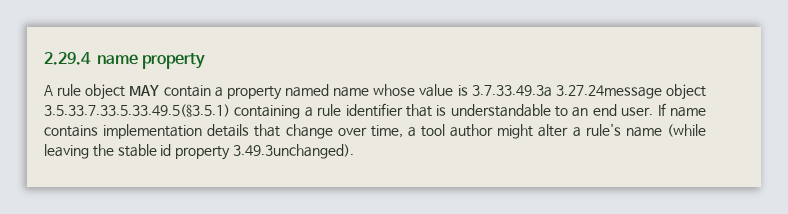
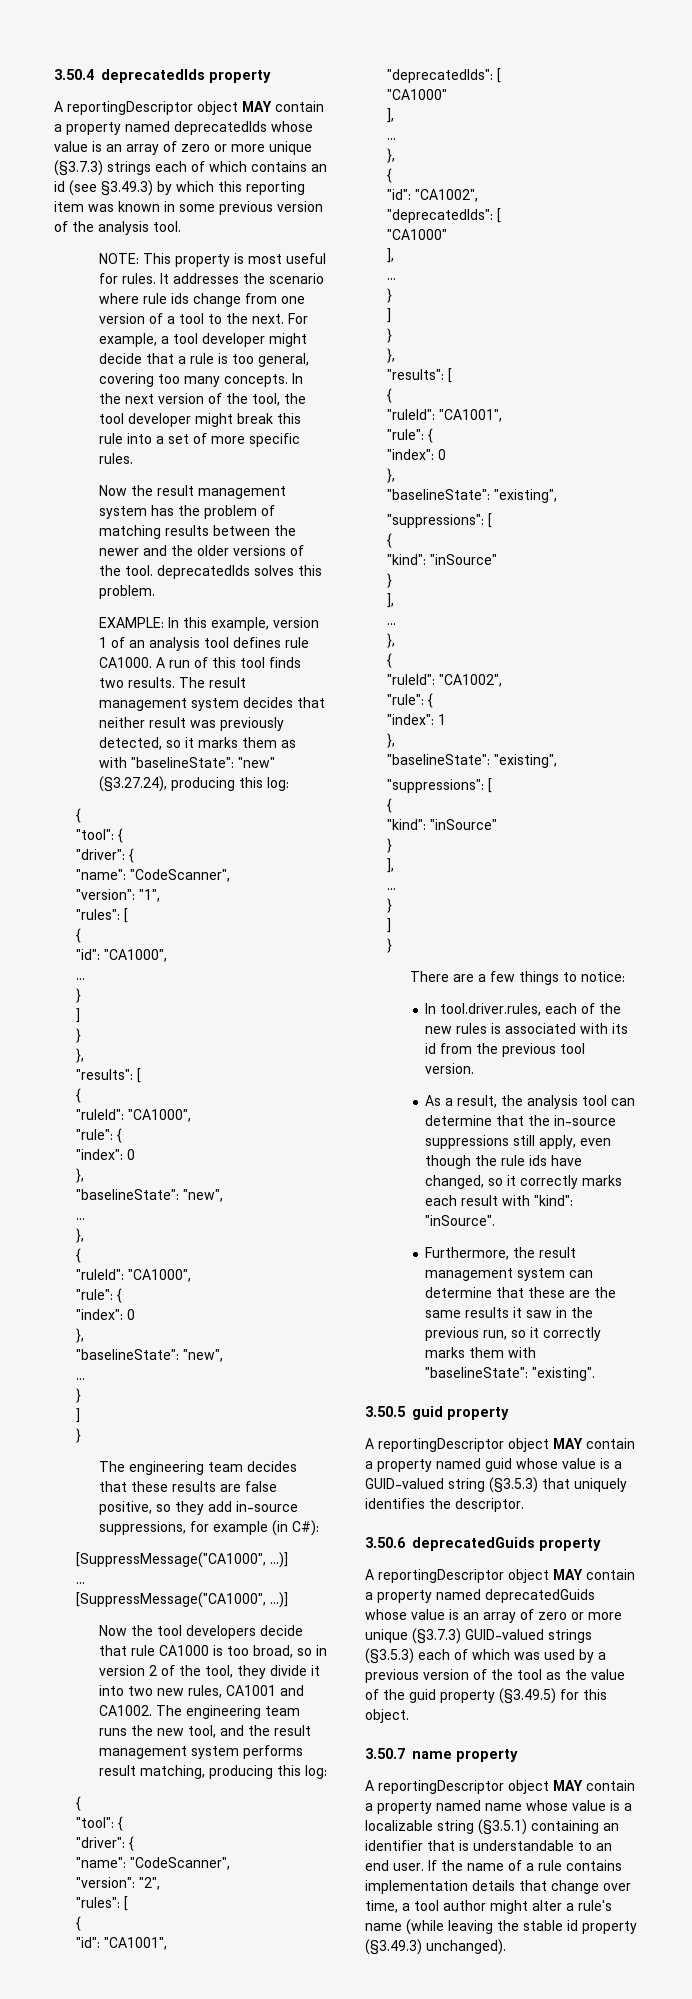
[44,52,91,65] 2.29.4 -> [54,69,271,83] [54,101,324,115] [54,121,313,135] [54,141,312,155] [54,160,327,176] [54,180,305,196] [54,201,323,215] [54,221,181,235] [98,253,326,267] [98,273,324,284] [98,293,305,307] [98,313,308,324] [98,333,307,347] [98,353,309,367] [98,373,303,387] [98,393,306,406] [98,413,301,427] [98,433,300,447] [98,453,133,464] [98,485,286,499] [98,505,275,519] [98,525,296,539] [98,545,304,556] [98,565,322,579] [98,585,155,599] [98,617,319,631] [98,637,309,651] [98,657,301,668] [98,677,246,688] [98,697,325,711] [98,717,284,731] [98,737,296,750] [98,757,275,768] [98,776,289,792] [76,808,82,823] [76,828,124,843] [76,848,135,863] [76,869,231,882] [76,889,161,902] [76,908,129,923] [76,928,82,943] [76,949,168,962] [76,978,86,980] [76,988,82,1003] [76,1008,81,1023] [76,1028,82,1043] [76,1048,85,1063] [76,1068,142,1083] [76,1088,82,1103] [76,1109,192,1122] [76,1128,123,1143] [76,1149,136,1160] [76,1168,85,1183] [76,1189,224,1202] [76,1218,86,1220] [76,1228,85,1243] [76,1248,82,1263] [76,1269,192,1282] [76,1288,123,1303] [76,1309,136,1320] [76,1328,85,1343] [76,1349,224,1362] [76,1378,86,1380] [76,1388,82,1403] [76,1408,81,1423] [76,1428,82,1443] [98,1461,297,1475] [98,1481,277,1492] [98,1501,298,1515] [98,1520,319,1536] [76,1552,289,1568] [76,1582,86,1584] [76,1592,289,1608] [98,1625,303,1639] [98,1645,327,1658] [98,1665,320,1679] [98,1685,304,1698] [98,1705,300,1719] [98,1725,311,1738] [98,1745,303,1759] [98,1765,327,1779] [76,1796,82,1811] [76,1816,124,1831] [76,1836,135,1851] [76,1857,231,1870] [76,1877,161,1890] [76,1896,129,1911] [76,1916,82,1931] [76,1937,168,1950] [387,68,502,83] [387,89,448,100] [387,108,395,123] [387,138,397,140] [387,148,396,163] [387,168,393,183] [387,189,479,202] [387,208,502,223] [387,229,448,240] [387,248,395,263] [387,278,397,280] [387,288,393,303] [387,308,392,323] [387,328,393,343] [387,348,396,363] [387,368,453,383] [387,388,393,403] [387,409,503,422] [387,428,434,443] [387,449,447,460] [387,468,396,483] [387,489,558,503] [387,513,493,528] [387,533,393,548] [387,554,498,565] [387,573,393,588] [387,593,395,608] [387,623,397,625] [387,633,396,648] [387,653,393,668] [387,674,503,687] [387,693,434,708] [387,714,447,725] [387,733,396,748] [387,754,558,768] [387,778,493,793] [387,798,393,813] [387,819,498,830] [387,838,393,853] [387,858,395,873] [387,888,397,890] [387,898,393,913] [387,918,392,933] [387,938,393,953] [409,971,625,985] [425,1003,622,1016] [425,1023,629,1034] [425,1043,586,1057] [425,1063,475,1074] [425,1095,636,1109] [425,1115,617,1126] [425,1135,612,1149] [425,1155,583,1169] [425,1175,623,1189] [425,1195,574,1206] [425,1215,496,1226] [425,1247,577,1260] [425,1268,594,1281] [425,1287,617,1298] [425,1307,594,1318] [425,1327,602,1341] [425,1347,537,1358] [425,1367,596,1381] [365,1406,509,1420] [365,1438,635,1452] [365,1458,622,1472] [365,1477,627,1493] [365,1498,524,1512] [365,1537,601,1551] [365,1569,635,1583] [365,1589,595,1603] [365,1609,622,1623] [365,1628,592,1644] [365,1648,606,1664] [365,1669,625,1683] [365,1688,607,1704] [365,1709,409,1723] [365,1748,405,1759] 3.50.4 deprecatedIds property // A reportingDescriptor object MAY contain a property named deprecatedIds whose value is an array of zero or more unique (§3.7.3) strings each of which contains an id (see §3.49.3) by which this reporting item was known in some previous version of the analysis tool. // NOTE: This property is most useful for rules. It addresses the scenario where rule ids change from one version of a tool to the next. For example, a tool developer might decide that a rule is too general, covering too many concepts. In the next version of the tool, the tool developer might break this rule into a set of more specific rules. // Now the result management system has the problem of matching results between the newer and the older versions of the tool. deprecatedIds solves this problem. // EXAMPLE: In this example, version 1 of an analysis tool defines rule CA1000. A run of this tool finds two results. The result management system decides that neither result was previously detected, so it marks them as with "baselineState": "new" (§3.27.24), producing this log: // { // "tool": { // "driver": { // "name": "CodeScanner", // "version": "1", // "rules": [ // { // "id": "CA1000", // ... // } // ] // } // }, // "results": [ // { // "ruleId": "CA1000", // "rule": { // "index": 0 // }, // "baselineState": "new", // ... // }, // { // "ruleId": "CA1000", // "rule": { // "index": 0 // }, // "baselineState": "new", // ... // } // ] // } // The engineering team decides that these results are false positive, so they add in-source suppressions, for example (in C#): // [SuppressMessage("CA1000", ...)] // ... // [SuppressMessage("CA1000", ...)] // Now the tool developers decide that rule CA1000 is too broad, so in version 2 of the tool, they divide it into two new rules, CA1001 and CA1002. The engineering team runs the new tool, and the result management system performs result matching, producing this log: // { // "tool": { // "driver": { // "name": "CodeScanner", // "version": "2", // "rules": [ // { // "id": "CA1001", // "deprecatedIds": [ // "CA1000" // ], // ... // }, // { // "id": "CA1002", // "deprecatedIds": [ // "CA1000" // ], // ... // } // ] // } // }, // "results": [ // { // "ruleId": "CA1001", // "rule": { // "index": 0 // }, // "baselineState": "existing", // "suppressions": [ // { // "kind": "inSource" // } // ], // ... // }, // { // "ruleId": "CA1002", // "rule": { // "index": 1 // }, // "baselineState": "existing", // "suppressions": [ // { // "kind": "inSource" // } // ], // ... // } // ] // } // There are a few things to notice: // In tool.driver.rules, each of the new rules is associated with its id from the previous tool version. // As a result, the analysis tool can determine that the in-source suppressions still apply, even though the rule ids have changed, so it correctly marks each result with "kind": "inSource". // Furthermore, the result management system can determine that these are the same results it saw in the previous run, so it correctly marks them with "baselineState": "existing". // 3.50.5 guid property // A reportingDescriptor object MAY contain a property named guid whose value is a GUID-valued string (§3.5.3) that uniquely identifies the descriptor. // 3.50.6 deprecatedGuids property // A reportingDescriptor object MAY contain a property named deprecatedGuids whose value is an array of zero or more unique (§3.7.3) GUID-valued strings (§3.5.3) each of which was used by a previous version of the tool as the value of the guid property (§3.49.5) for this object. // 3.50.7
[57,84,82,96] rule -> [378,1780,504,1794] reportingDescriptor
[471,84,706,100] [44,104,342,119] 3.7.33.49.3a 3.27.24message object 3.5.33.7.33.5.33.49.5(§3.5.1) containing a rule -> [624,1803,632,1811] [365,1819,619,1835] a localizable string (§3.5.1) containing an
[669,107,706,117] name -> [441,1860,562,1871] the name of a rule
[232,144,354,159] 3.49.3unchanged). -> [365,1939,506,1955] (§3.49.3) unchanged).

